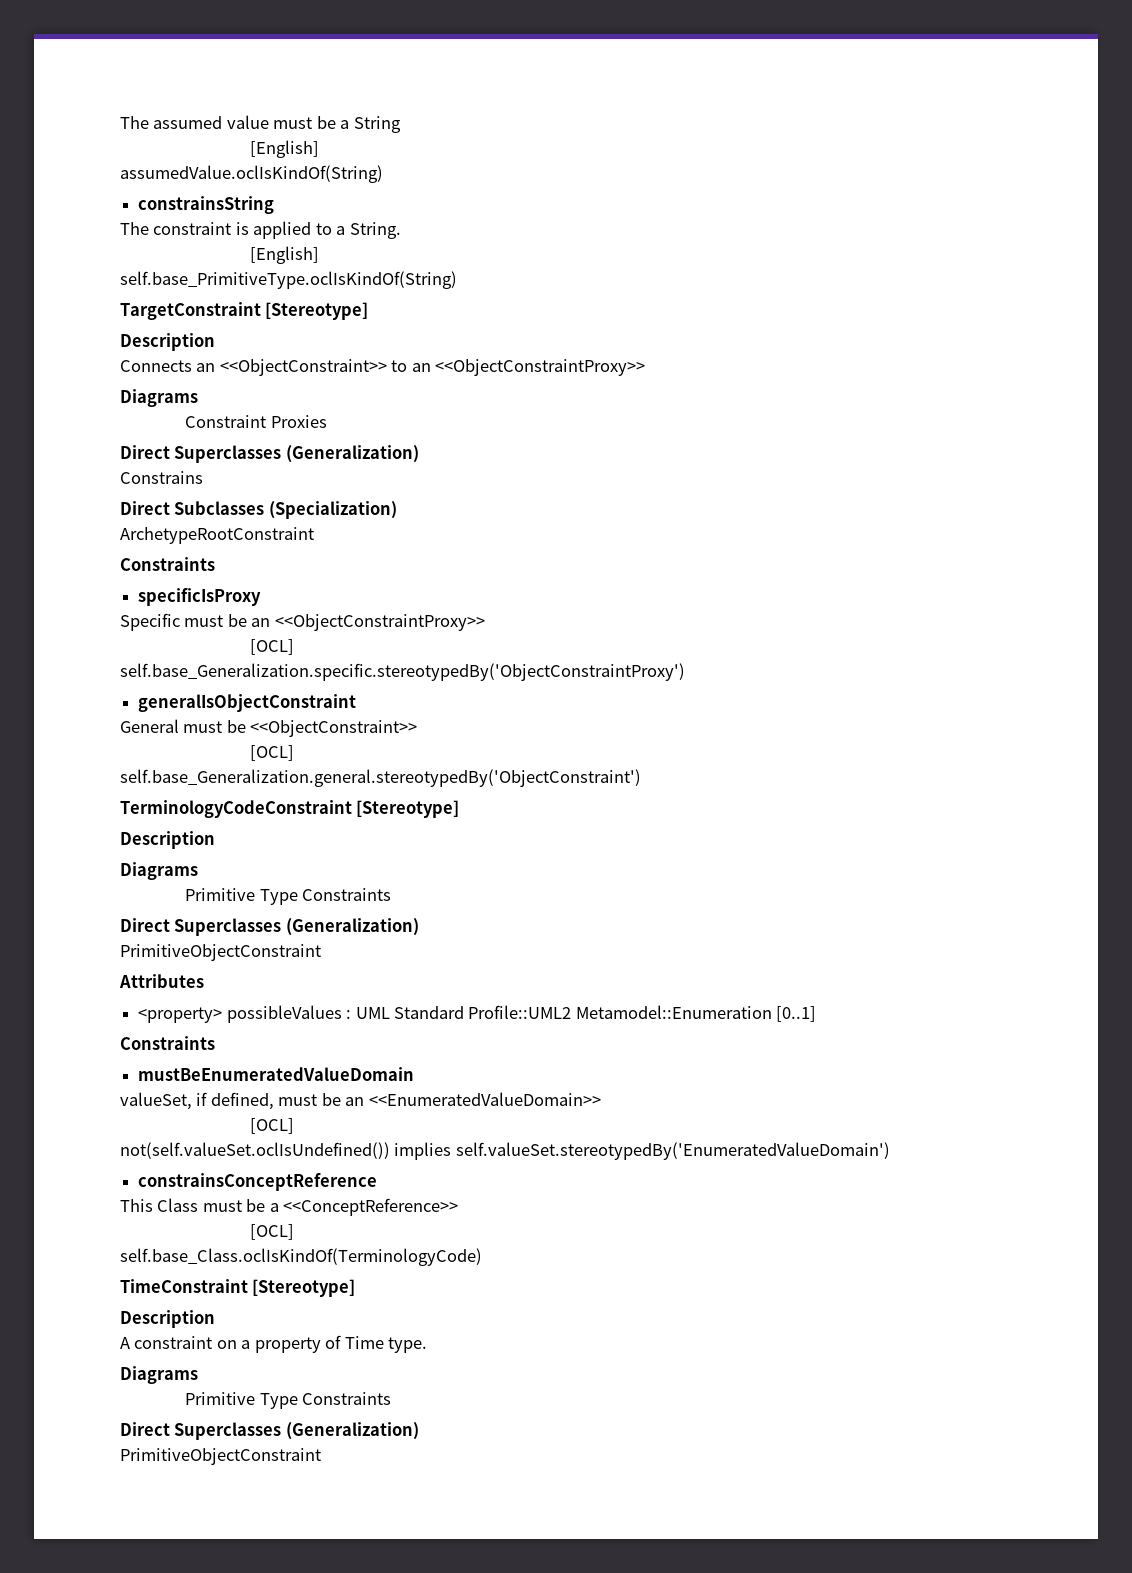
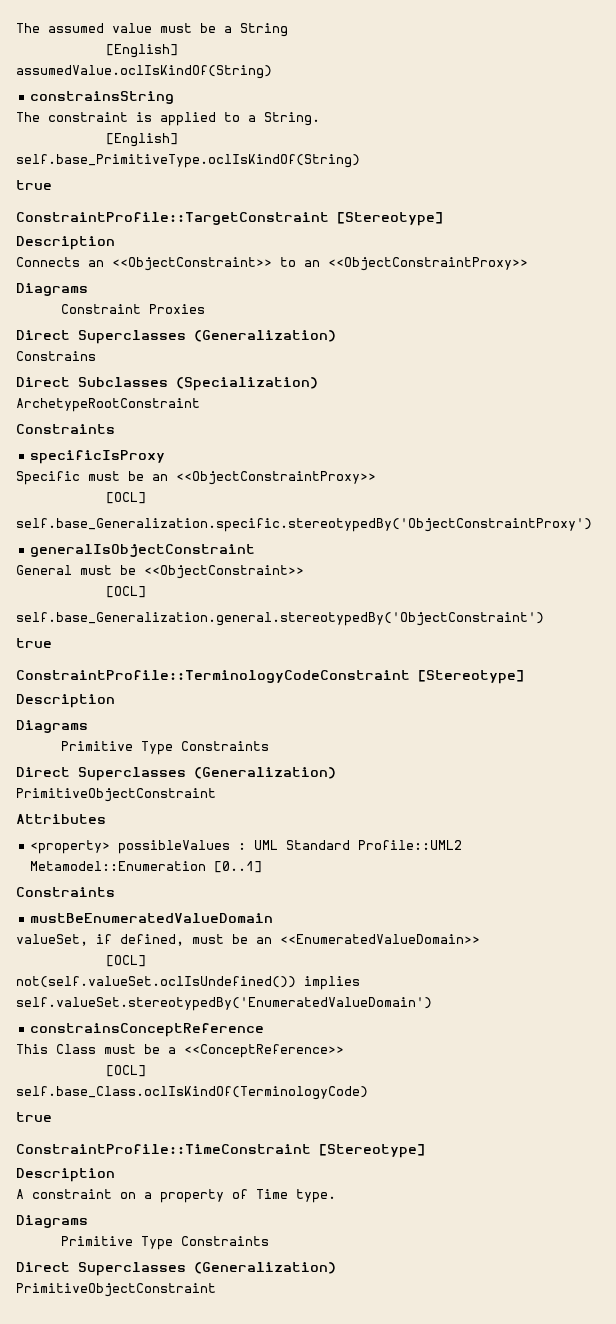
[120,302,261,320] TargetConstraint -> [16,180,52,190] [16,212,329,225] true // ConstraintProfile::TargetConstraint
[120,800,352,818] TerminologyCodeConstraint -> [16,638,52,648] [16,670,410,683] true // ConstraintProfile::TerminologyCodeConstraint
[120,1279,248,1293] TimeConstraint -> [16,1112,52,1122] [16,1144,311,1154] true // ConstraintProfile::TimeConstraint

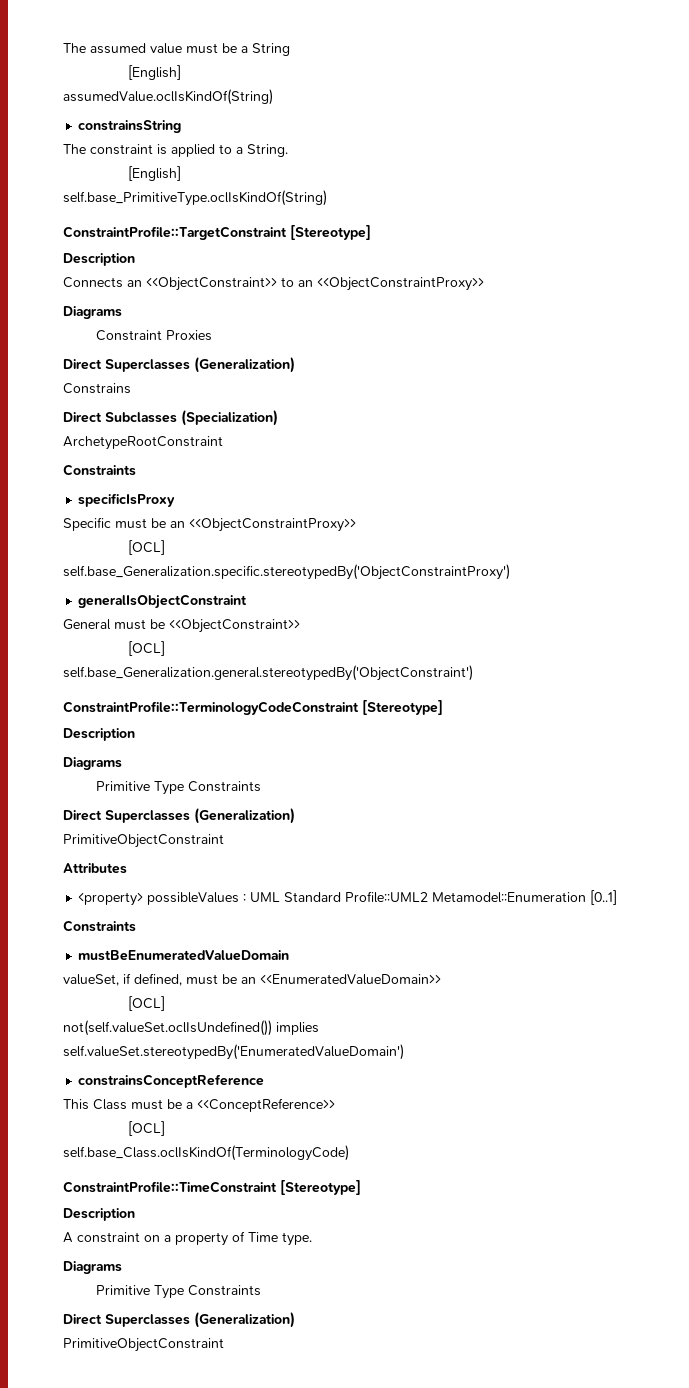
[16,180,52,190] // true -> (327, 198) none
[16,638,52,648] // true -> (473, 673) none
[16,1112,52,1122] // true -> (349, 1153) none

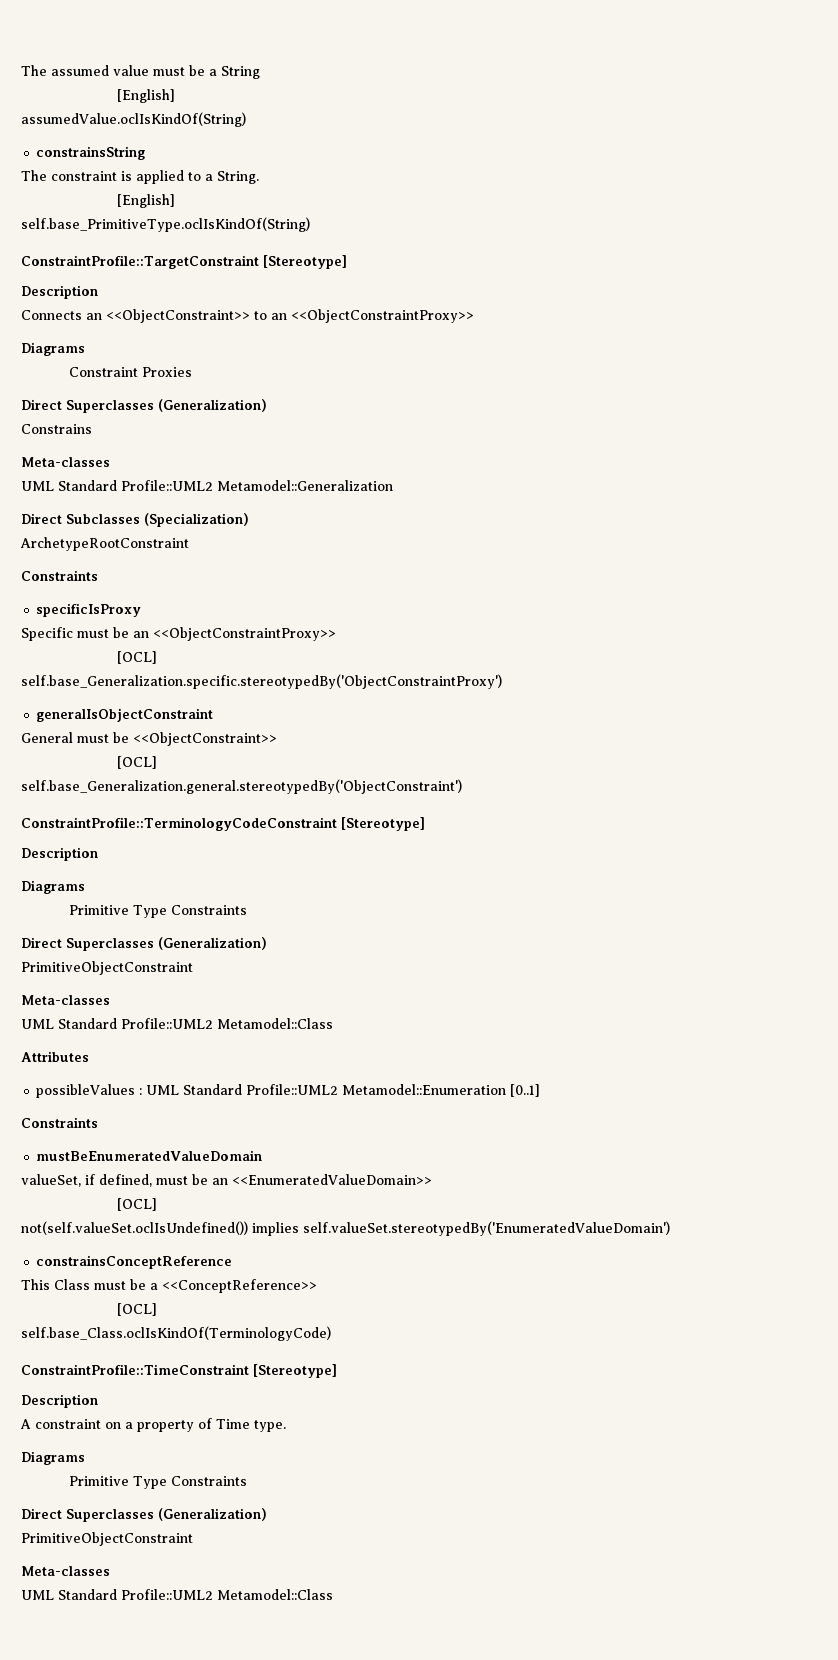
(131, 388) none -> [21,457,110,467] [21,480,393,491] // Meta-classes // UML Standard Profile::UML2 Metamodel::Generalization
(224, 841) none -> [21,995,110,1005] [21,1018,333,1029] // Meta-classes // UML Standard Profile::UML2 Metamodel::Class
[78,892,144,906] <property> -> (89, 1056) none
(224, 1345) none -> [21,1566,110,1576] [21,1589,333,1600] // Meta-classes // UML Standard Profile::UML2 Metamodel::Class

